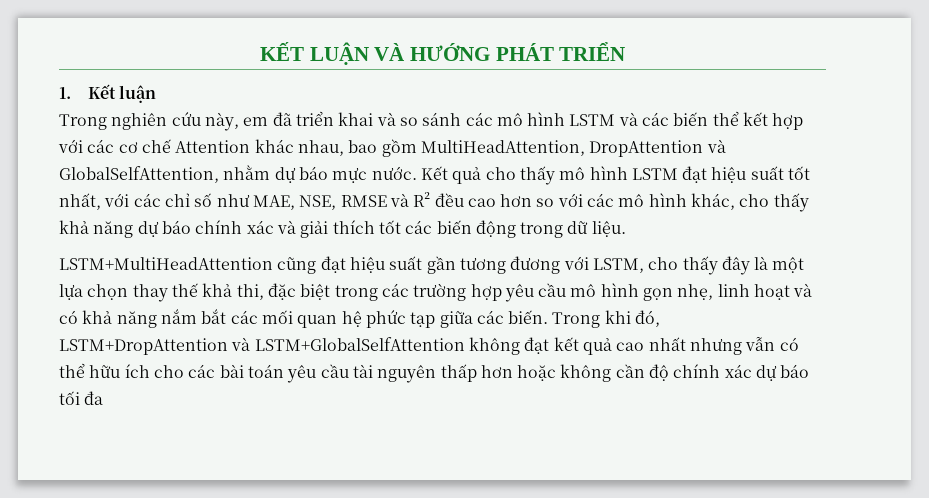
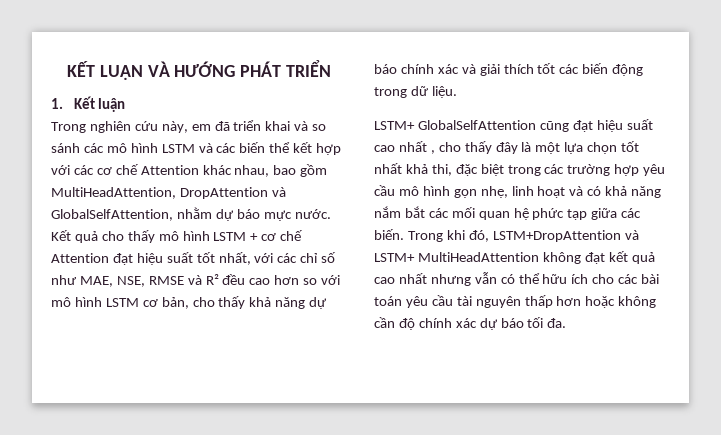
(678, 174) none -> [250,230,304,241] [51,253,109,263] + cơ chế Attention
[587,193,736,210] các mô hình khác, -> [51,297,189,309] mô hình LSTM cơ bản,
[59,257,273,270] LSTM+MultiHeadAttention -> [374,120,536,130] LSTM+ GlobalSelfAttention
[426,256,644,274] gần tương đương với LSTM, -> [374,141,435,154] cao nhất ,
[132,283,198,302] thay thế -> [621,141,640,152] [374,163,402,174] tốt nhất
[254,337,465,351] LSTM+GlobalSelfAttention -> [374,252,539,262] LSTM+ MultiHeadAttention
[84,391,104,405] đa -> [547,318,567,328] đa.

